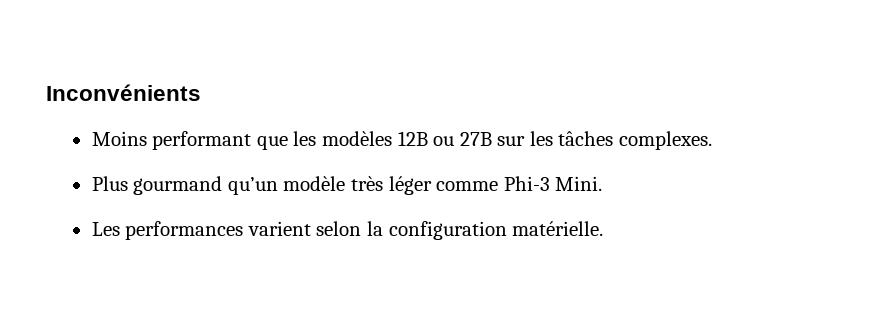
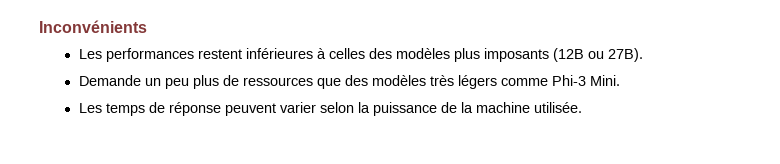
[91,131,712,150] [91,176,603,195] [91,221,604,240] Moins performant que les modèles 12B ou 27B sur les tâches complexes. // Plus gourmand qu’un modèle très léger comme Phi-3 Mini. // Les performances varient selon la configuration matérielle. -> [78,48,643,62] [78,75,620,89] [78,102,582,116] Les performances restent inférieures à celles des modèles plus imposants (12B ou 27B). // Demande un peu plus de ressources que des modèles très légers comme Phi-3 Mini. // Les temps de réponse peuvent varier selon la puissance de la machine utilisée.

